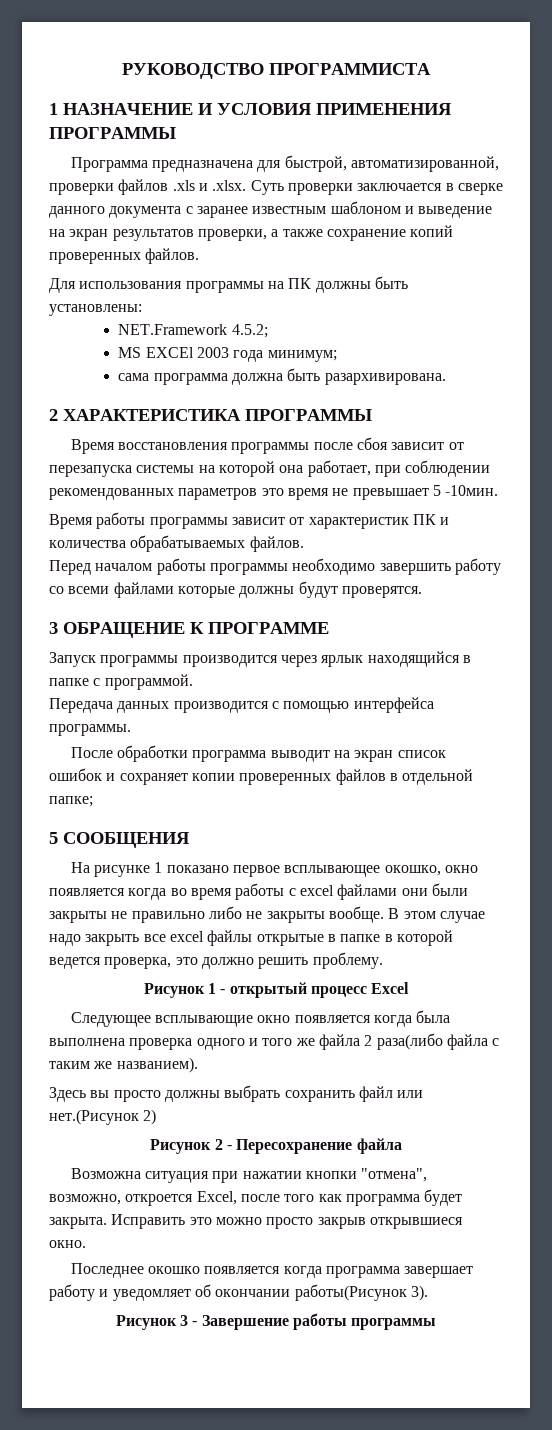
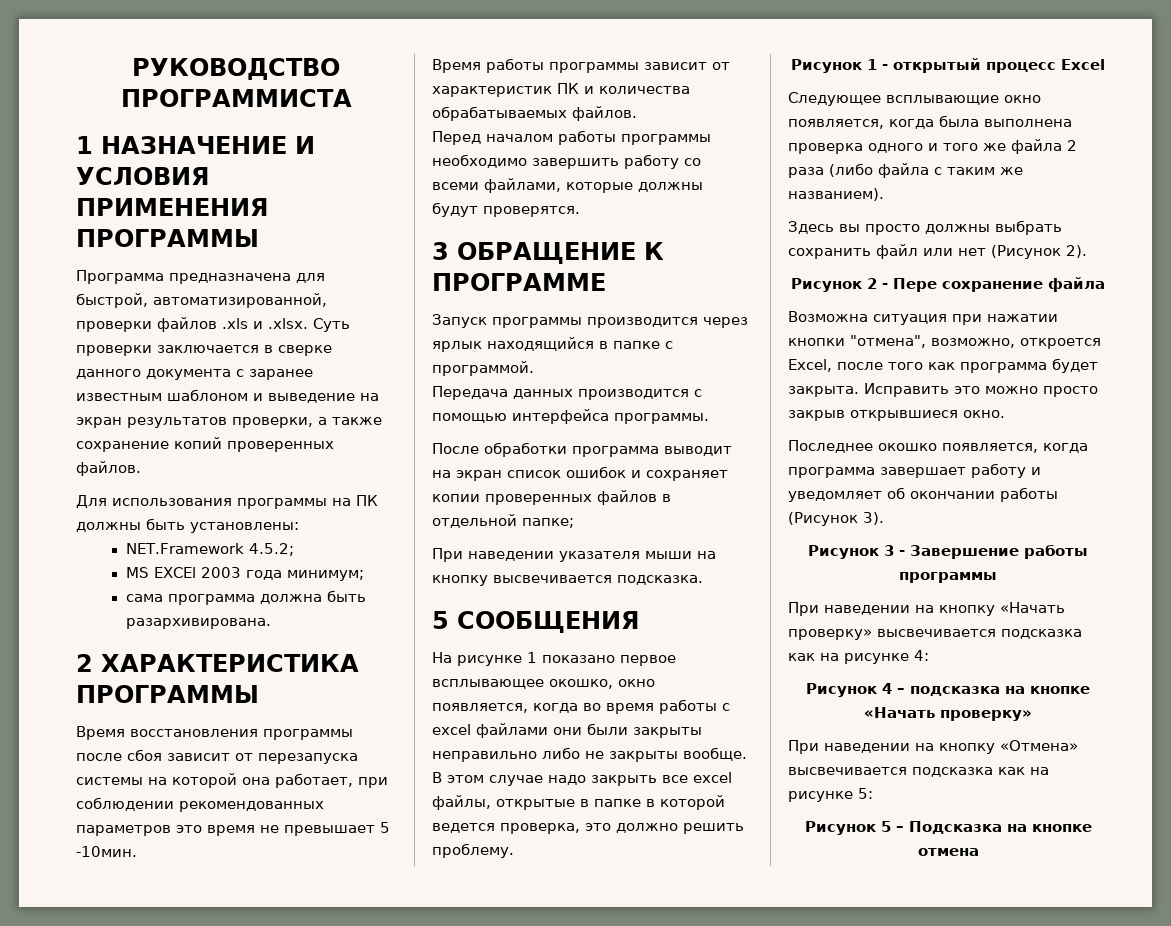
[113,582,174,598] файлами -> [484,178,561,193] файлами,
(93, 801) none -> [432,548,716,562] [432,575,703,586] // При наведении указателя мыши на кнопку высвечивается подсказка.
[49,888,125,896] появляется -> [432,703,528,713] появляется,
[111,911,205,923] не правильно -> [432,751,537,762] неправильно
[207,930,253,946] файлы -> [432,795,491,810] файлы,
[294,1015,371,1023] появляется -> [788,119,884,129] появляется,
[376,1033,443,1050] раза(либо -> [788,163,873,178] раза (либо
[49,1109,157,1125] нет.(Рисунок 2) -> [958,245,1087,259] нет (Рисунок 2).
[236,1139,353,1154] Пересохранение -> [893,278,1043,292] Пере сохранение
[204,1266,281,1274] появляется -> [942,443,1038,453] появляется,
[294,1284,407,1301] работы(Рисунок -> [1000,487,1058,502] [788,512,858,526] работы (Рисунок
(437, 1324) none -> [788,602,1065,616] [788,629,1082,640] [788,650,929,664] [806,683,1090,697] [864,707,1032,721] [788,740,1078,754] [788,767,1049,777] [788,788,873,802] [804,821,1092,835] [917,848,979,856] // При наведении на кнопку «Начать проверку» высвечивается подсказка как на рисунке 4: // Рисунок 4 – подсказка на кнопке «Начать проверку» // При наведении на кнопку «Отмена» высвечивается подсказка как на рисунке 5: // Рисунок 5 – Подсказка на кнопке отмена

